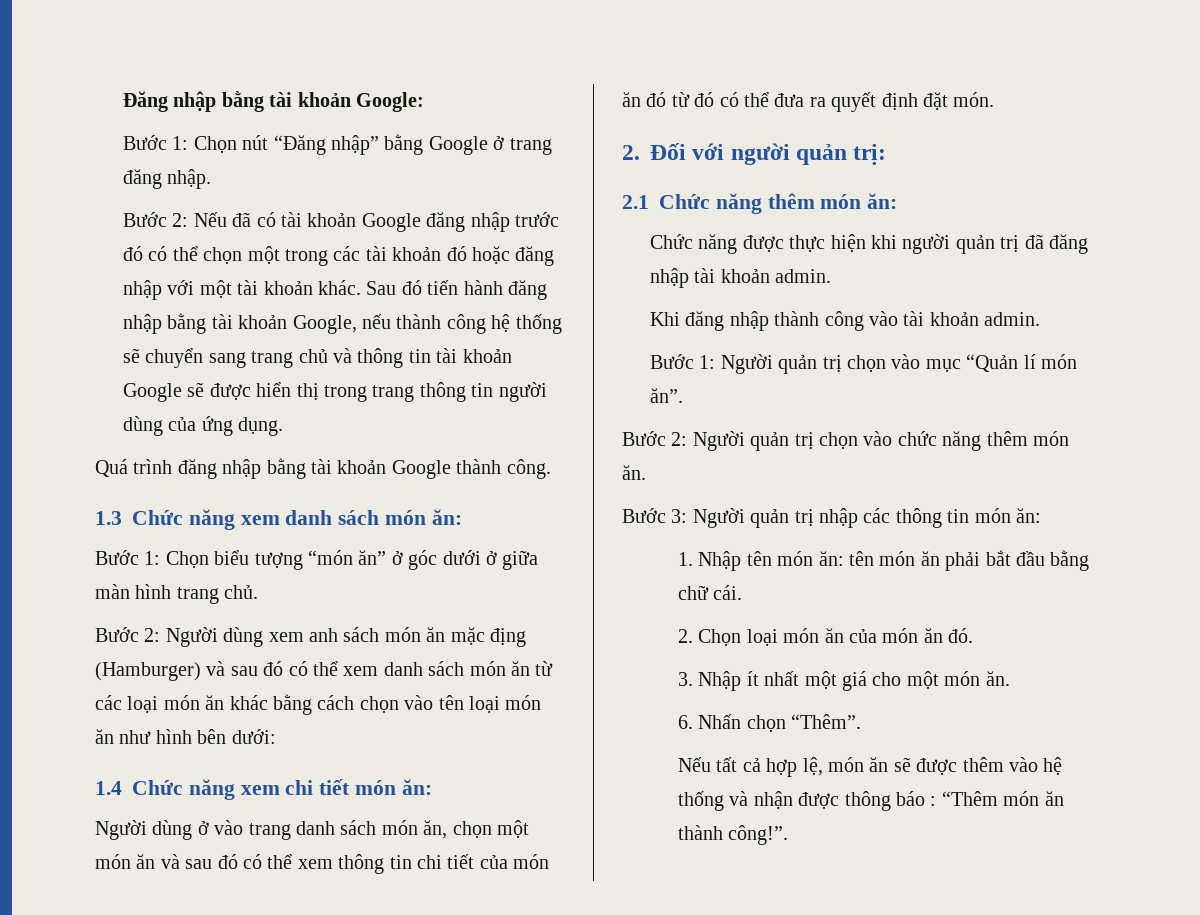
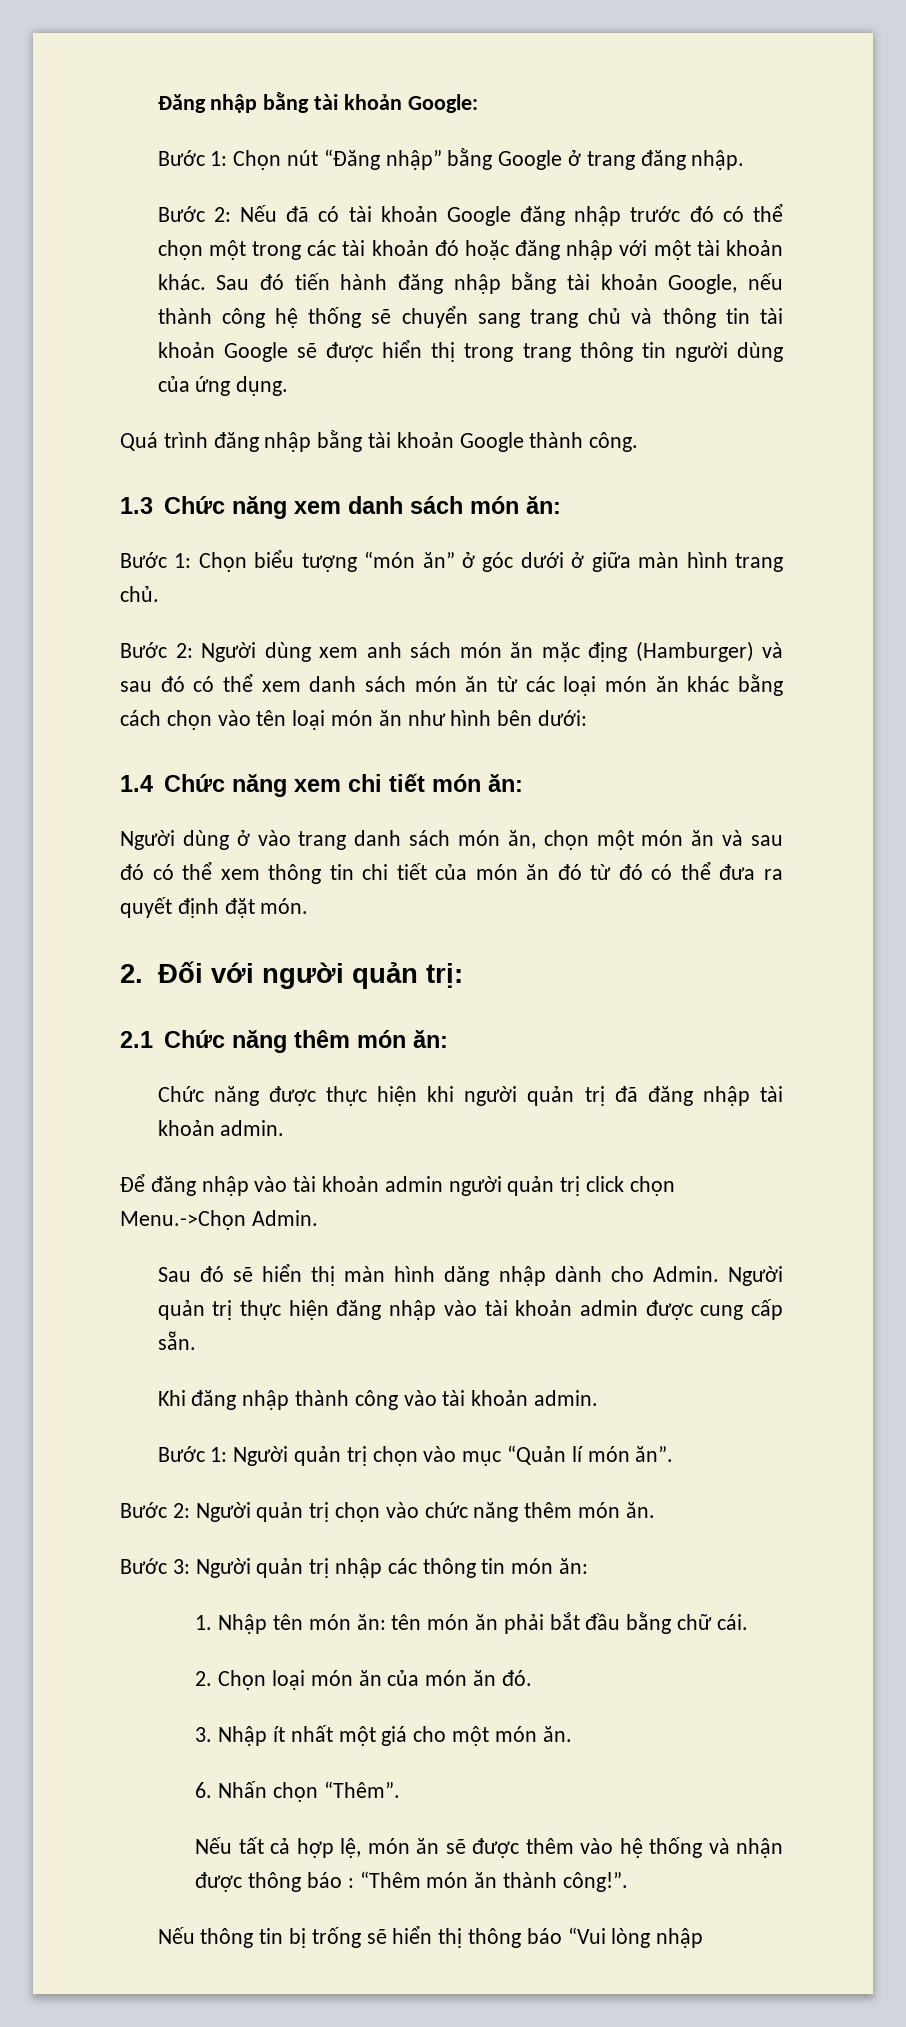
(832, 276) none -> [120,1174,675,1196] [120,1210,318,1230] [157,1264,783,1286] [157,1299,784,1320] [157,1331,196,1350] // Để đăng nhập vào tài khoản admin người quản trị click chọn Menu.->Chọn Admin. // Sau đó sẽ hiển thị màn hình dăng nhập dành cho Admin. Người quản trị thực hiện đăng nhập vào tài khoản admin được cung cấp sẵn.
(789, 835) none -> [157,1926,704,1948] // Nếu thông tin bị trống sẽ hiển thị thông báo “Vui lòng nhập

